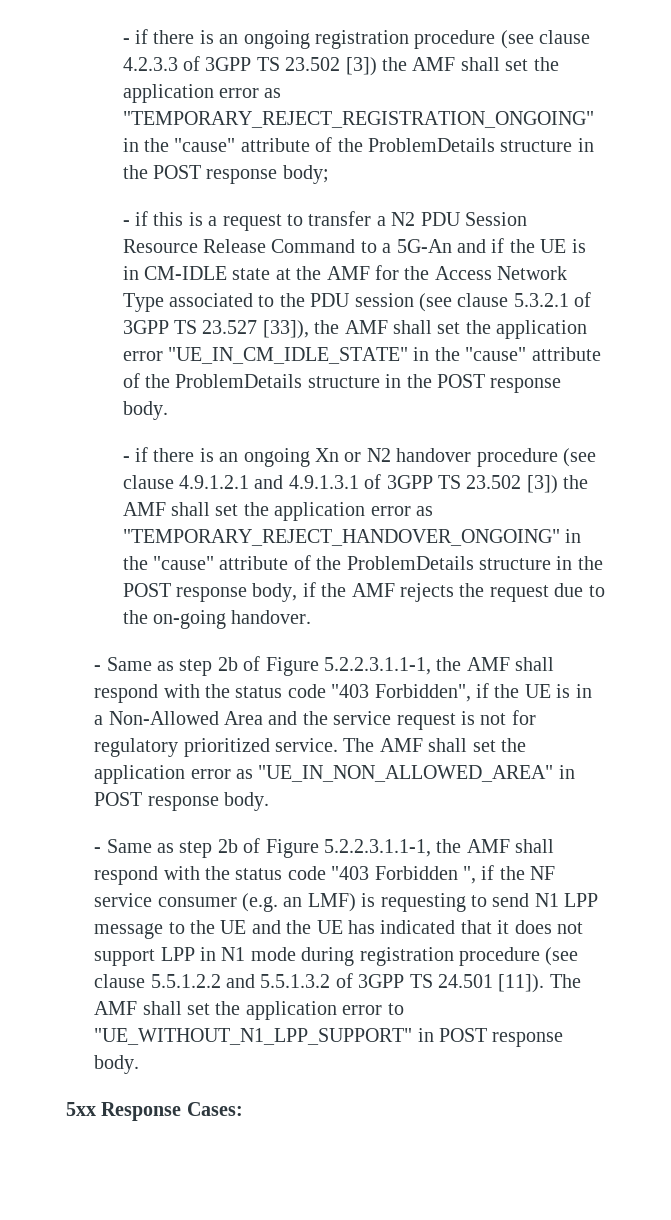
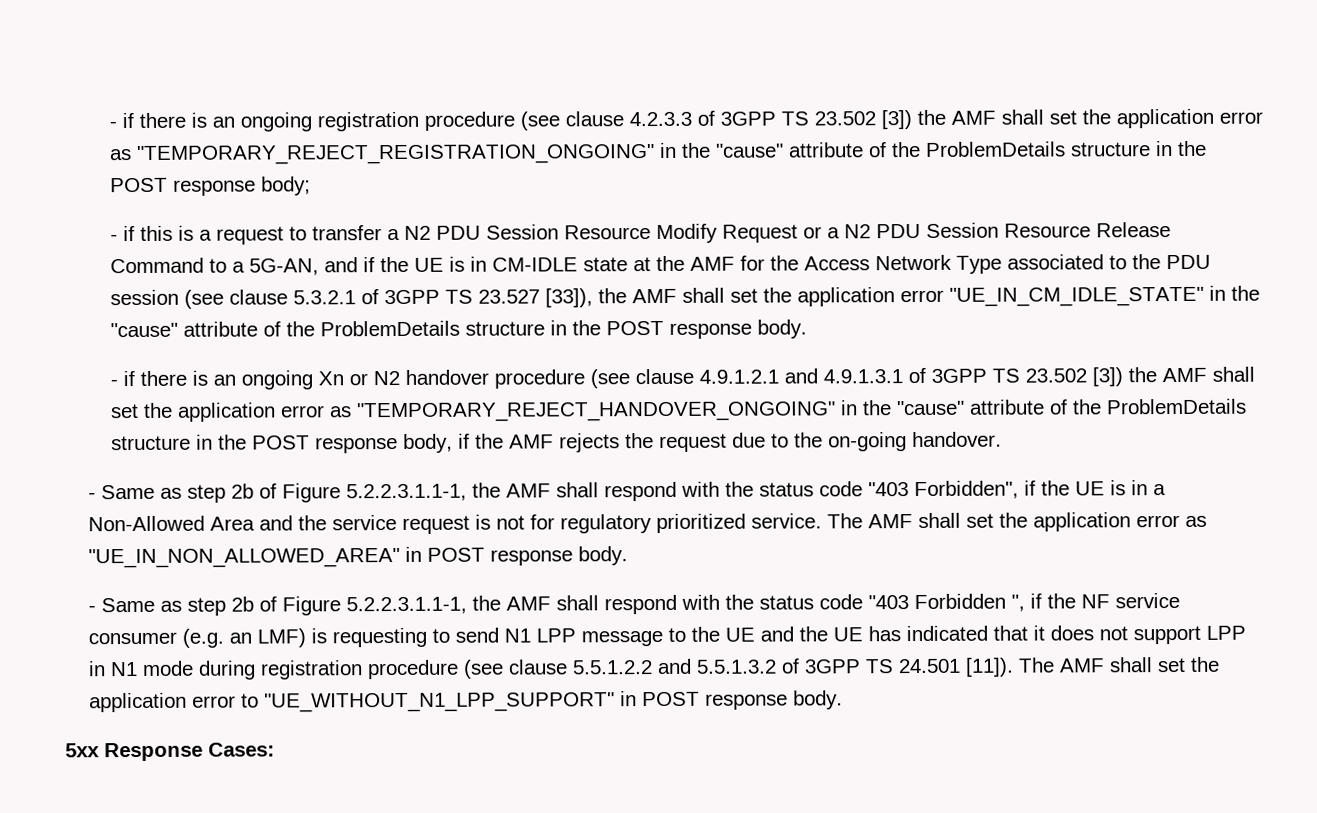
(198, 246) none -> [656,222,1092,244] Modify Request or a N2 PDU Session Resource
[396,239,452,253] 5G-An -> [249,258,320,276] 5G-AN,

